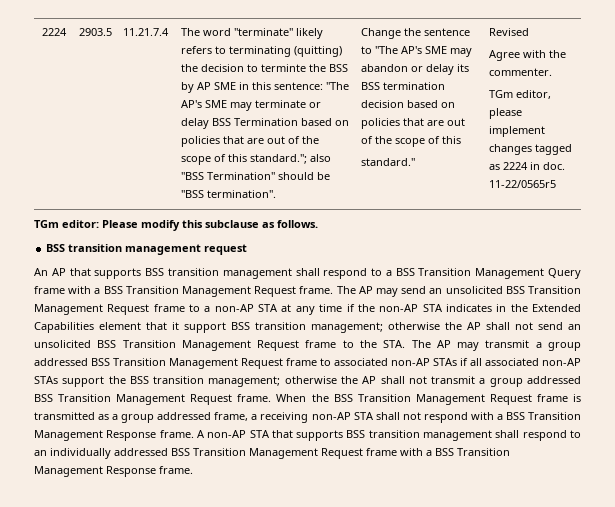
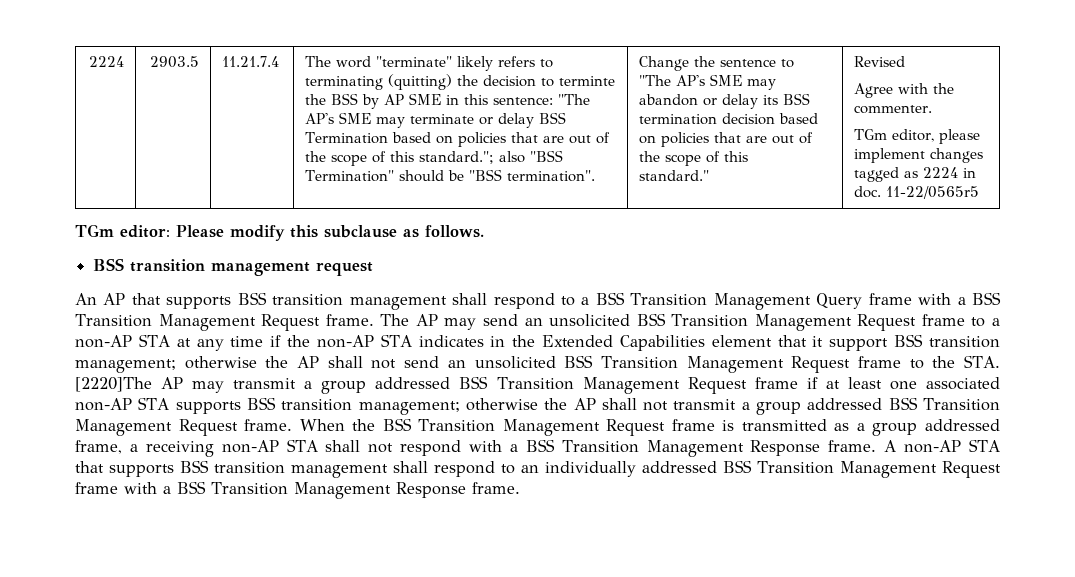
[411,340,431,348] The -> [75,377,152,392] [2220]The
[320,358,581,366] [34,376,126,387] to associated non-AP STAs if all associated non-AP STAs support the -> [806,377,1000,390] [75,397,241,414] if at least one associated non-AP STA supports

